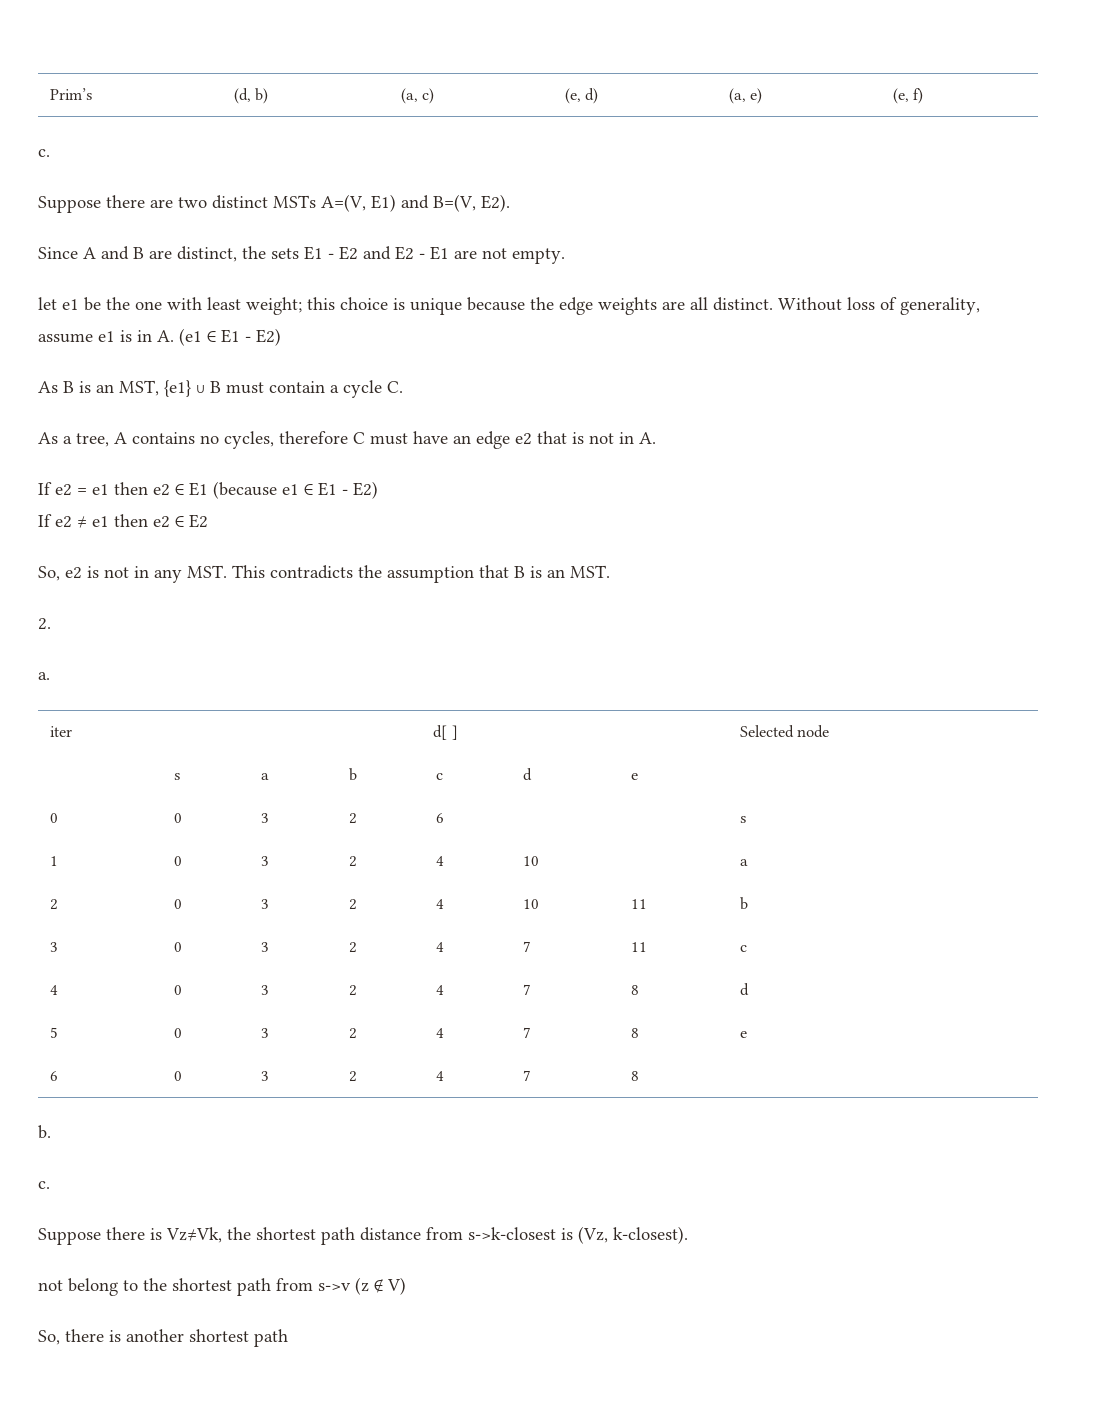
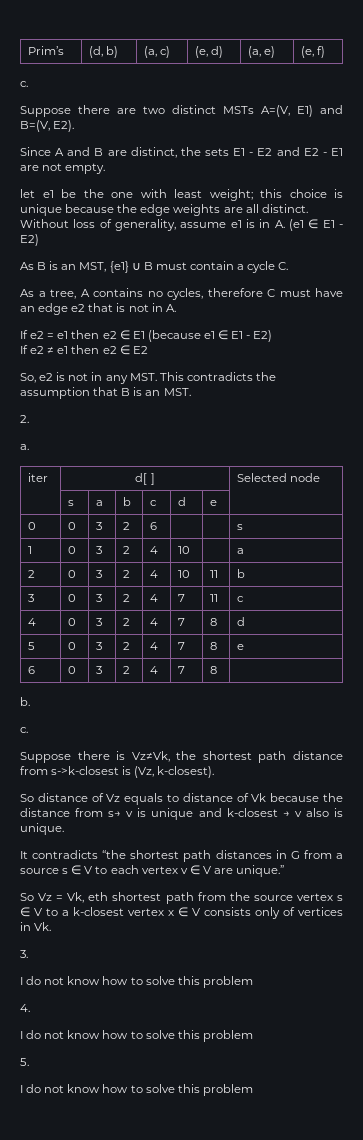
[38,1277,406,1296] [38,1329,288,1347] not belong to the shortest path from s->v (z ∉ V) // So, there is another shortest path -> [20,793,344,805] [20,808,343,820] [20,823,64,835] [20,850,343,862] [20,865,285,877] [20,892,343,904] [20,907,343,919] [20,922,52,931] [20,950,28,958] [20,976,253,988] [20,1004,30,1012] [20,1030,253,1042] [20,1058,29,1066] [20,1084,253,1096] So distance of Vz equals to distance of Vk because the distance from s→ v is unique and k-closest → v also is unique. // It contradicts “the shortest path distances in G from a source s ∈ V to each vertex v ∈ V are unique.” // So Vz = Vk, eth shortest path from the source vertex s ∈ V to a k-closest vertex x ∈ V consists only of vertices in Vk. // 3. // I do not know how to solve this problem // 4. // I do not know how to solve this problem // 5. // I do not know how to solve this problem

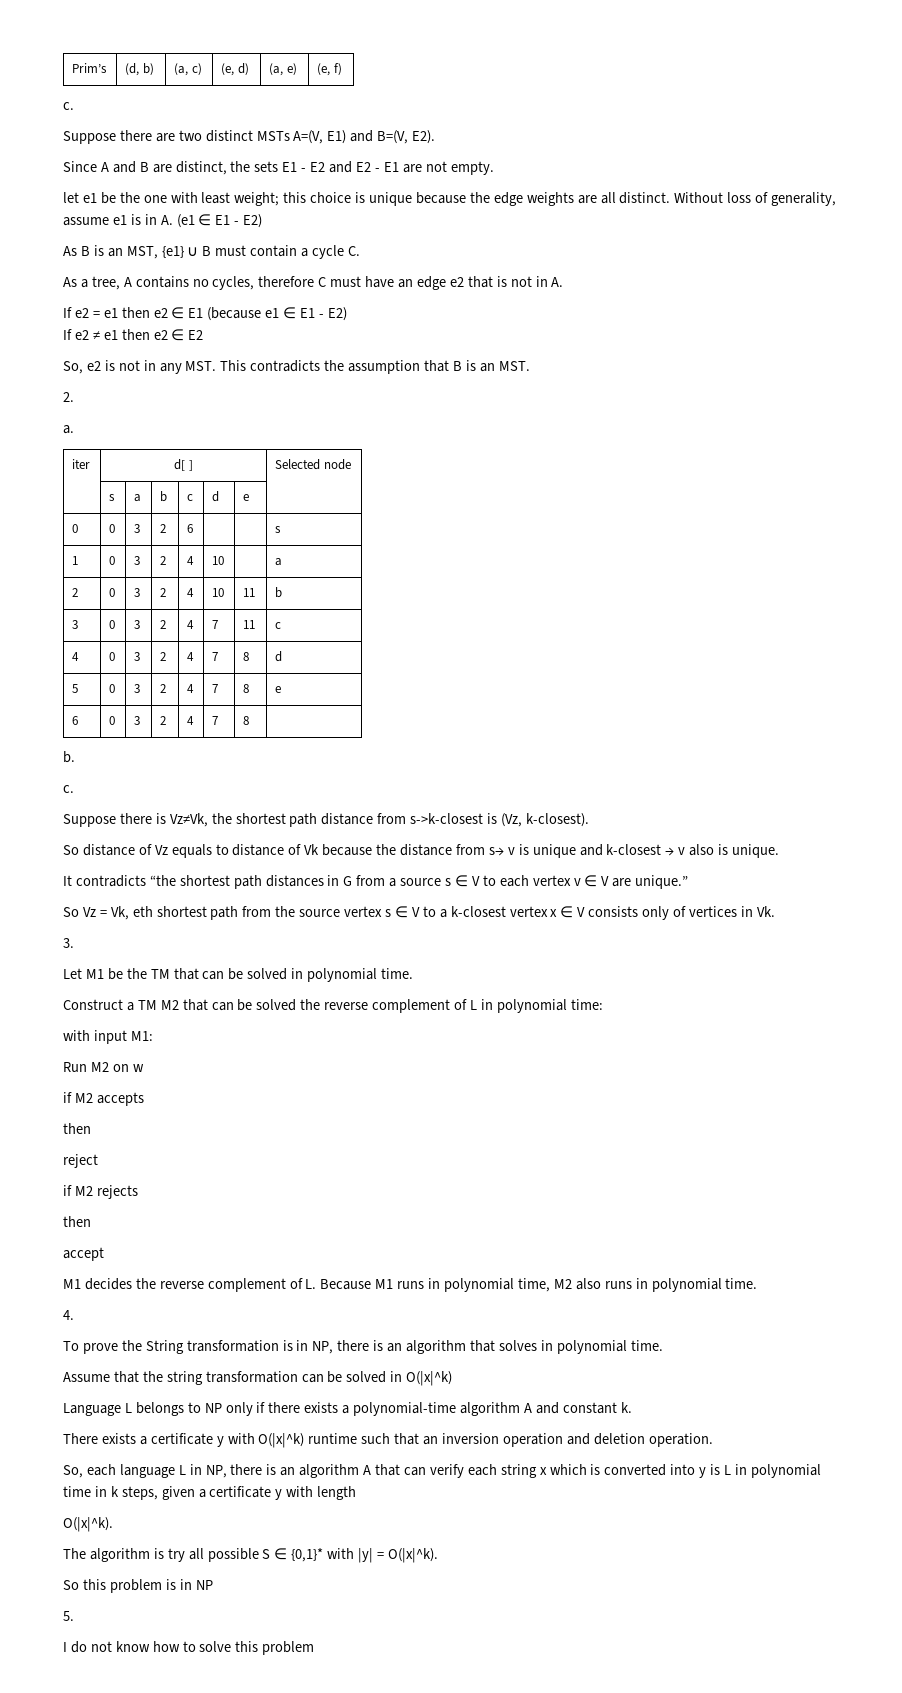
[20,976,253,988] [20,1004,30,1012] [20,1030,253,1042] I do not know how to solve this problem // 4. // I do not know how to solve this problem -> [63,968,414,982] [63,999,603,1013] [63,1030,153,1044] [63,1062,144,1072] [63,1092,144,1106] [63,1123,91,1134] [63,1154,98,1168] [63,1185,138,1199] [63,1216,91,1227] [63,1247,104,1261] [63,1278,758,1292] [63,1310,74,1320] [63,1340,663,1354] [63,1371,453,1386] [63,1402,632,1416] [63,1433,713,1448] [63,1464,821,1478] [63,1486,357,1500] [63,1517,113,1532] [63,1548,438,1563] [63,1579,213,1593] Let M1 be the TM that can be solved in polynomial time. // Construct a TM M2 that can be solved the reverse complement of L in polynomial time: // with input M1: // Run M2 on w // if M2 accepts // then // reject // if M2 rejects // then // accept // M1 decides the reverse complement of L. Because M1 runs in polynomial time, M2 also runs in polynomial time. // 4. // To prove the String transformation is in NP, there is an algorithm that solves in polynomial time. // Assume that the string transformation can be solved in O(|x|^k) // Language L belongs to NP only if there exists a polynomial-time algorithm A and constant k. // There exists a certificate y with O(|x|^k) runtime such that an inversion operation and deletion operation. // So, each language L in NP, there is an algorithm A that can verify each string x which is converted into y is L in polynomial time in k steps, given a certificate y with length // O(|x|^k). // The algorithm is try all possible S ∈ {0,1}* with |y| = O(|x|^k). // So this problem is in NP

